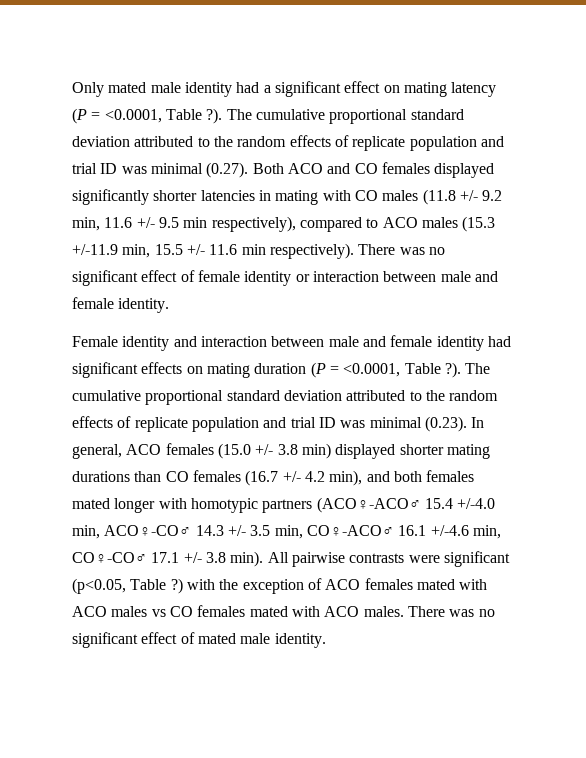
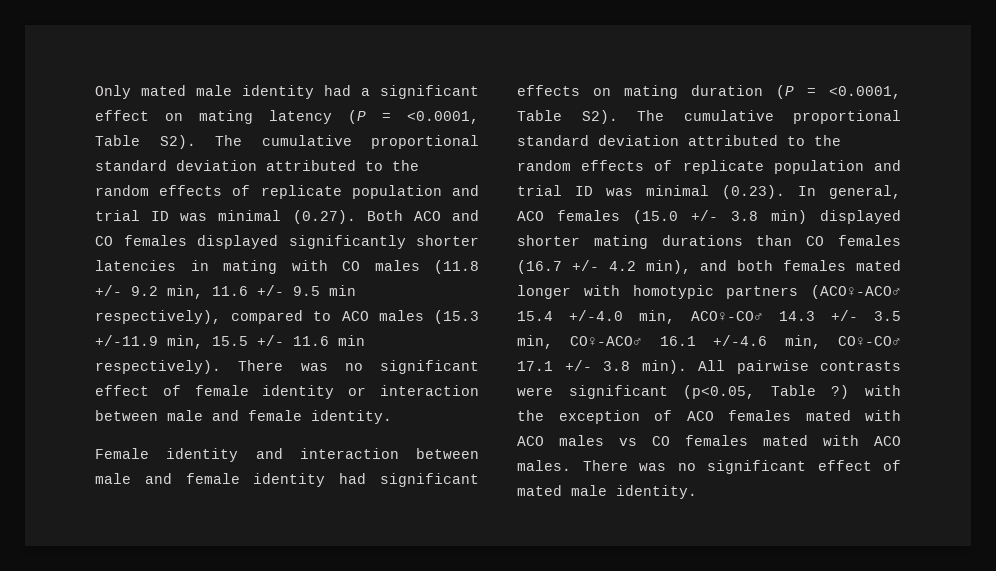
[206,108,223,124] ?). -> [159,135,196,149] S2).
[444,362,461,378] ?). -> [581,110,618,124] S2).

